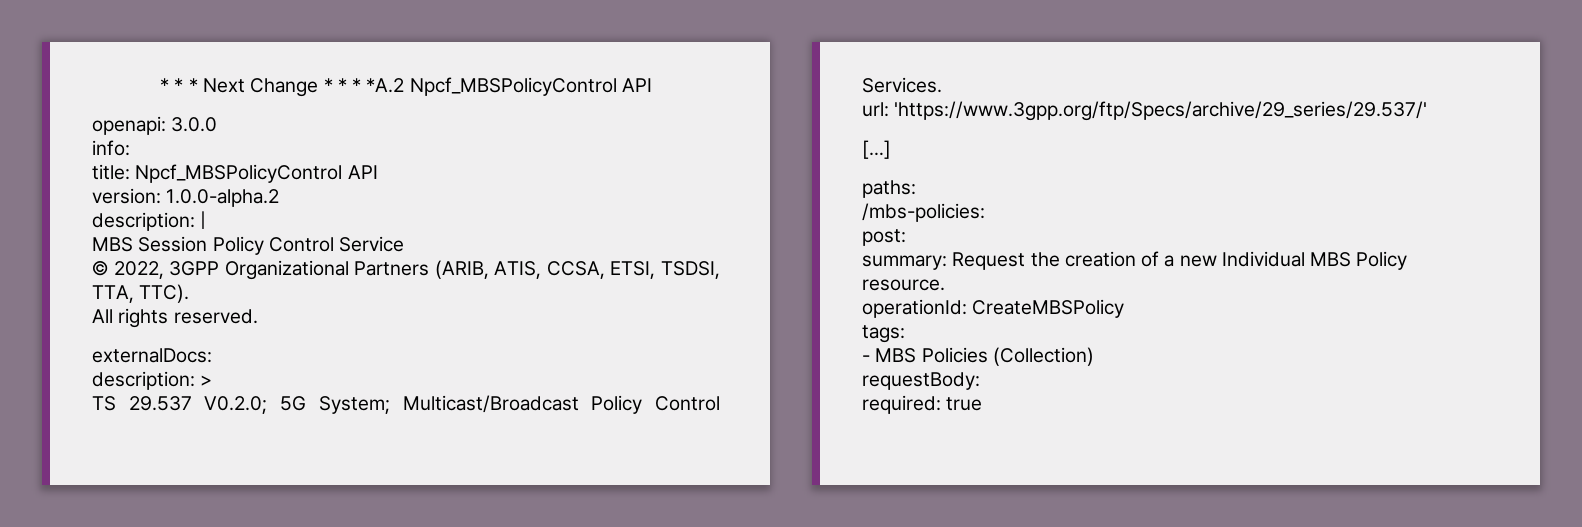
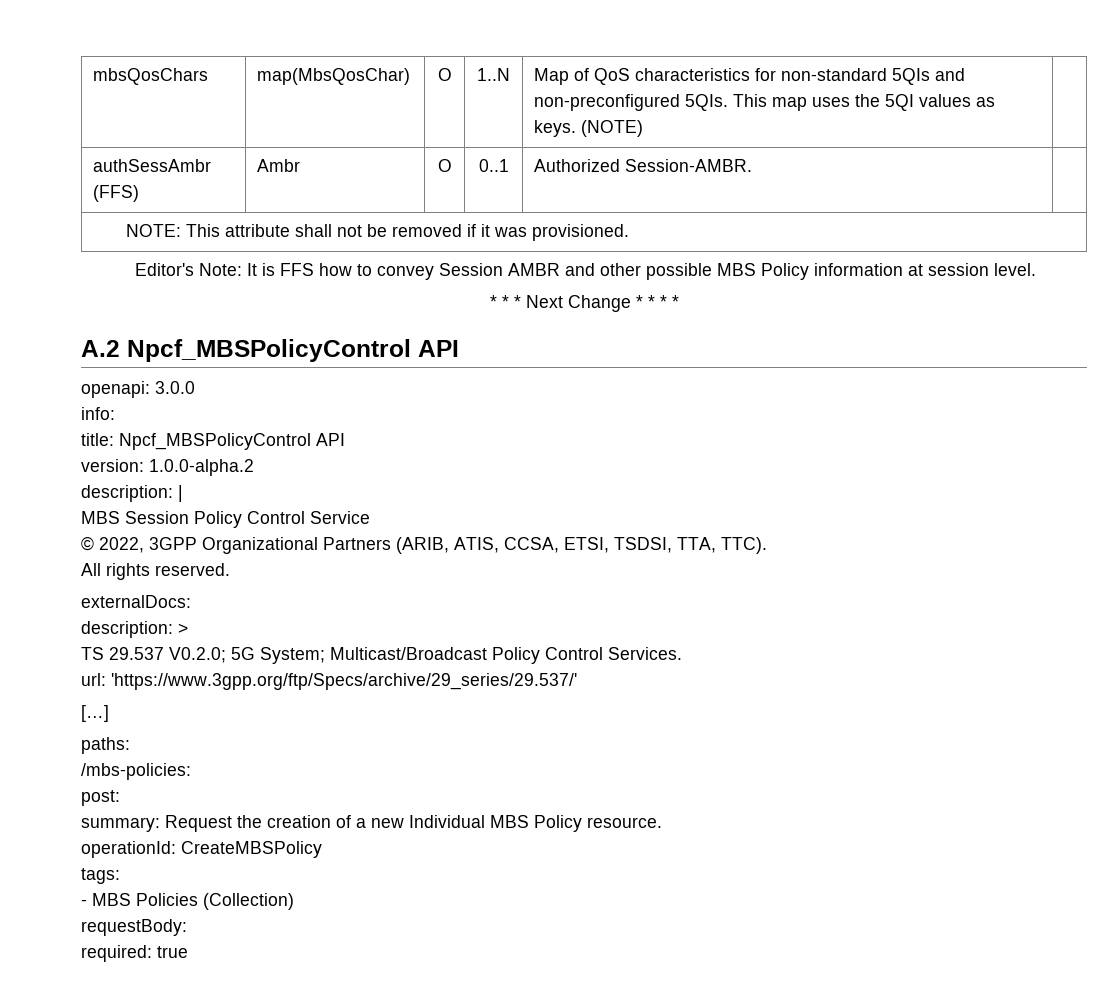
(160, 85) none -> [93,68,209,85] [257,68,411,85] [437,68,452,81] [477,68,510,81] [534,68,966,85] [534,94,996,111] [534,120,644,137] [93,159,212,172] [93,185,140,202] [257,159,301,172] [437,159,452,172] [478,159,509,172] [534,159,753,172] [125,224,629,241] [134,263,1036,280] mbsQosChars | map(MbsQosChar) | O | 1..N | Map of QoS characteristics for non-standard 5QIs and non-preconfigured 5QIs. This map uses the 5QI values as keys. (NOTE) | // authSessAmbr (FFS) | Ambr | O | 0..1 | Authorized Session-AMBR. | // NOTE: This attribute shall not be removed if it was provisioned. // Editor's Note: It is FFS how to convey Session AMBR and other possible MBS Policy information at session level. //
[366,78,405,93] *A.2 -> [671,295,679,308] [81,340,120,357] * // A.2

